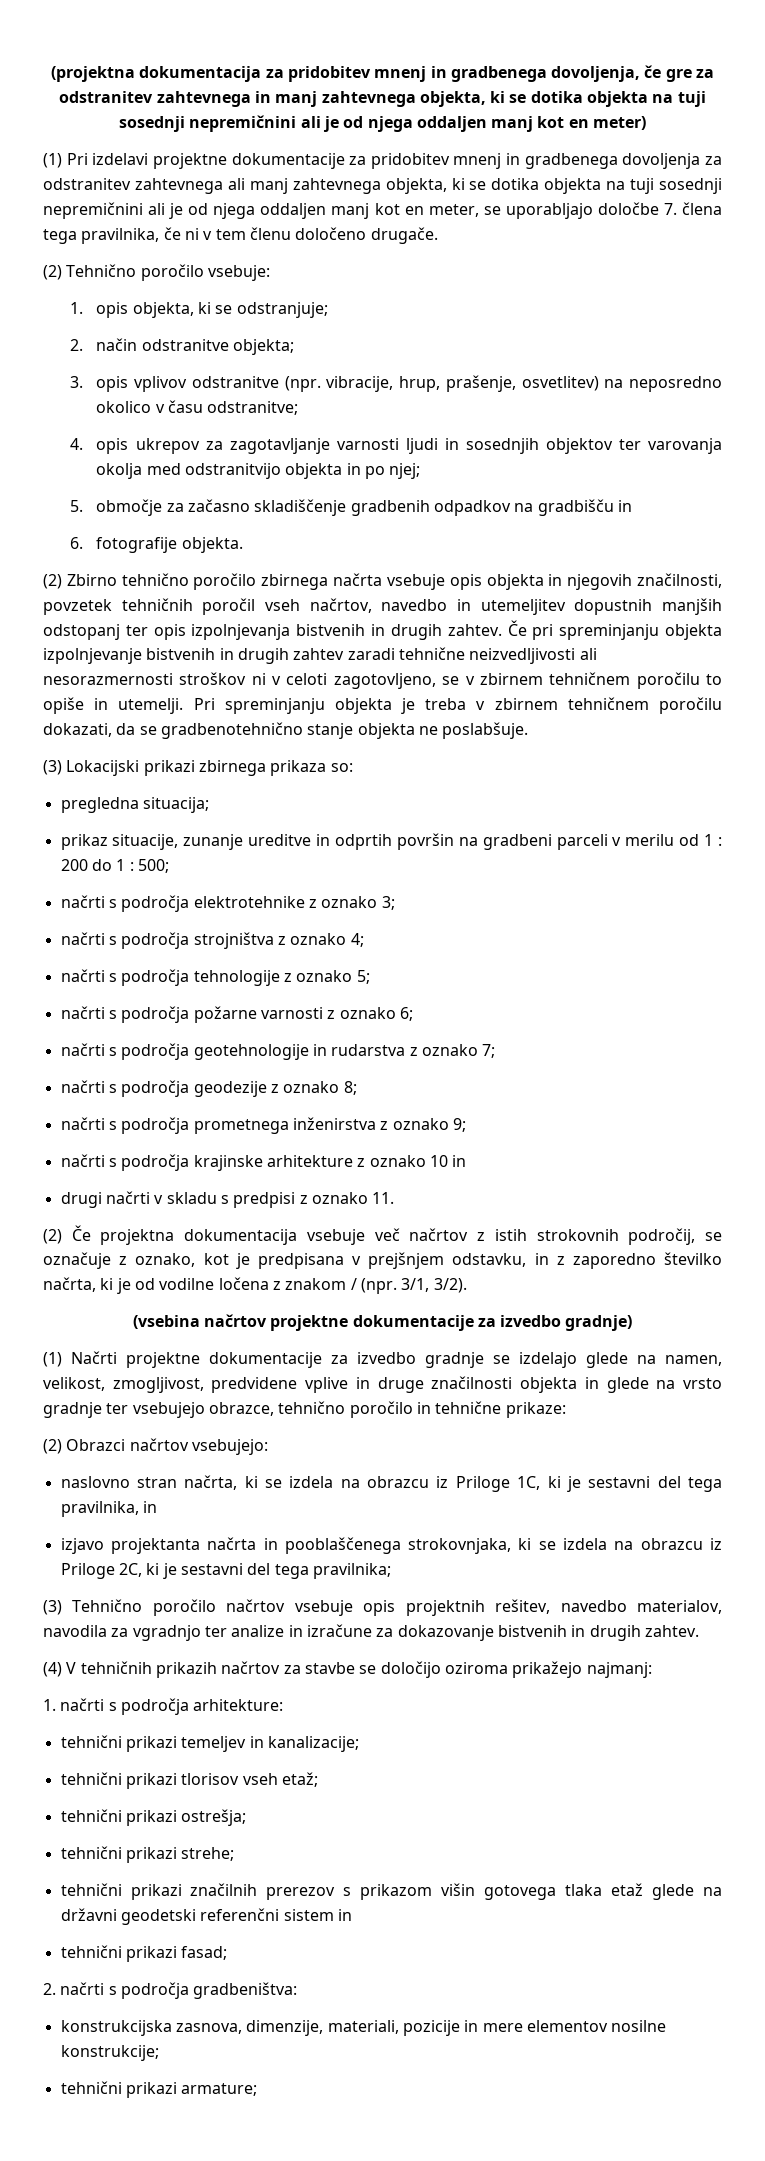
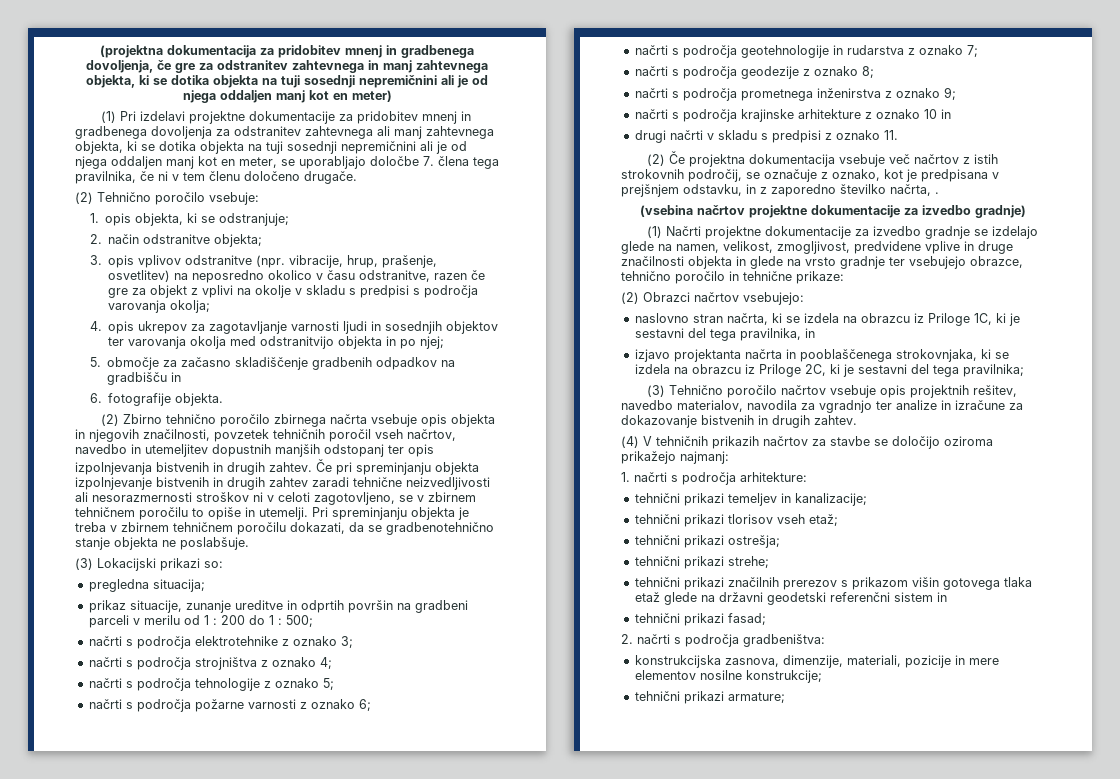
[207,401,299,415] odstranitve; -> [359,270,486,282] [108,285,479,298] [108,300,211,313] odstranitve, razen če gre za objekt z vplivi na okolje v skladu s predpisi s področja varovanja okolja;
[198,760,327,776] zbirnega prikaza -> (200, 564) none
[100,1277,467,1294] ki je od vodilne ločena z znakom / (npr. 3/1, 3/2). -> [935,192,939,194] .

